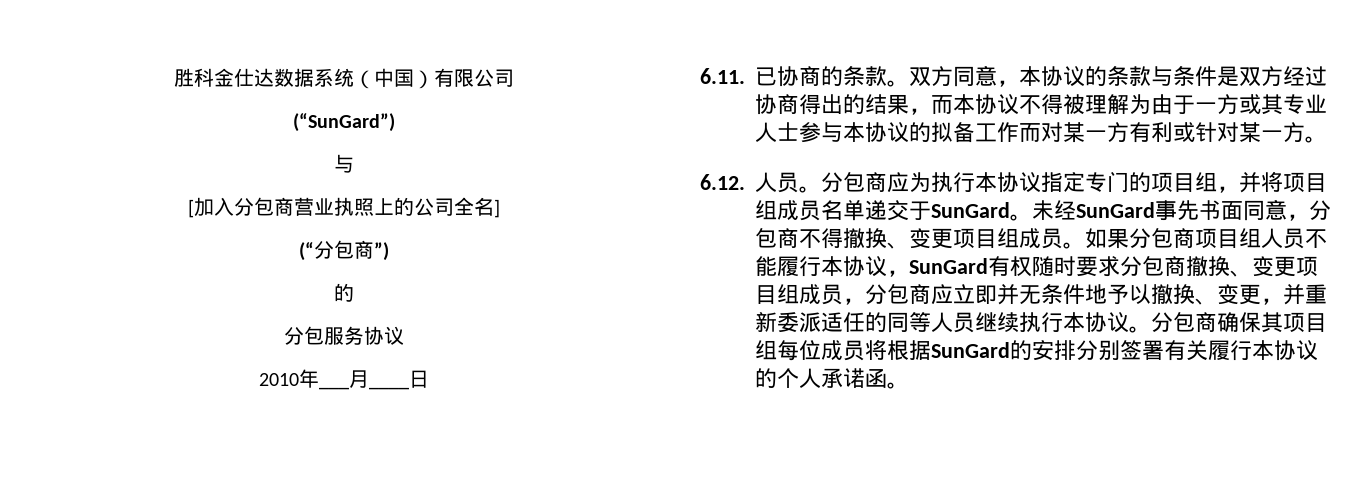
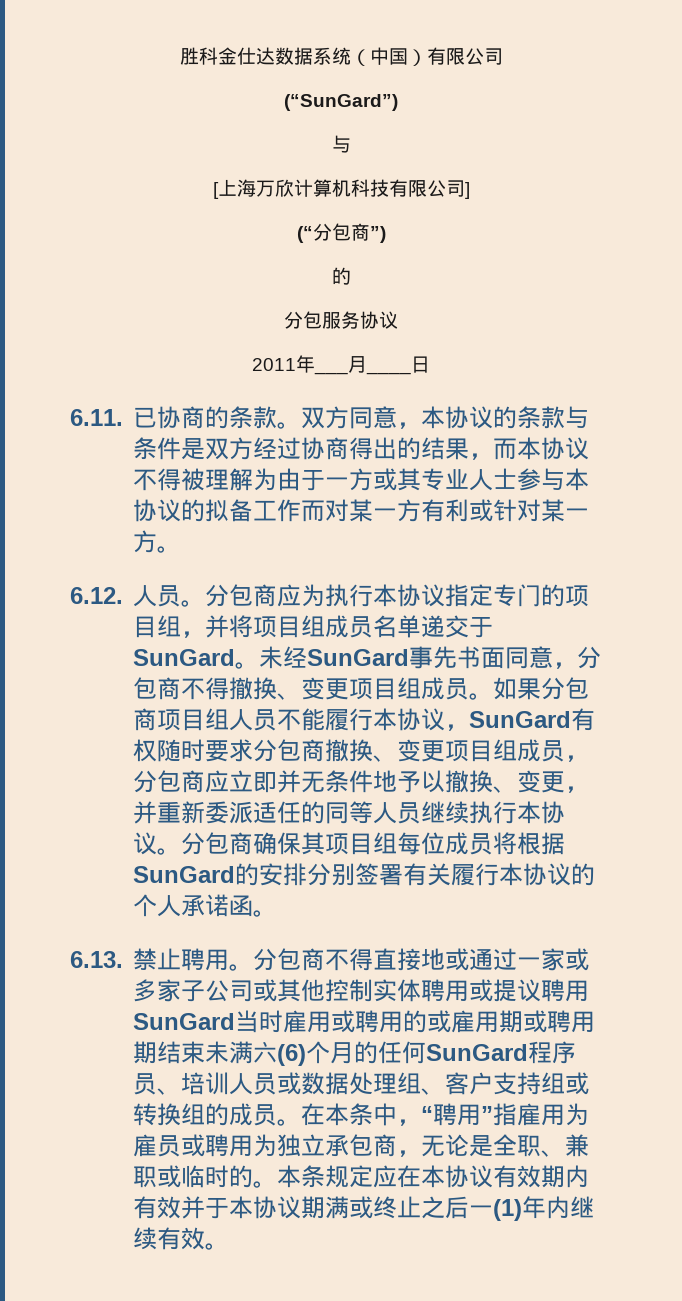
[194,197,494,217] 加入分包商营业执照上的公司全名 -> [217,179,465,197] 上海万欣计算机科技有限公司
[259,373,299,386] 2010 -> [252,358,296,371] 2011
(909, 385) none -> [70,948,589,971] [132,979,589,1002] [132,1010,595,1033] [132,1041,576,1066] [132,1072,589,1095] [132,1103,589,1126] [132,1134,589,1157] [132,1165,589,1188] [132,1196,594,1221] [132,1227,229,1250] // 6.13.禁止聘用。分包商不得直接地或通过一家或多家子公司或其他控制实体聘用或提议聘用SunGard当时雇用或聘用的或雇用期或聘用期结束未满六(6)个月的任何SunGard程序员、培训人员或数据处理组、客户支持组或转换组的成员。在本条中，“聘用”指雇用为雇员或聘用为独立承包商，无论是全职、兼职或临时的。本条规定应在本协议有效期内有效并于本协议期满或终止之后一(1)年内继续有效。

